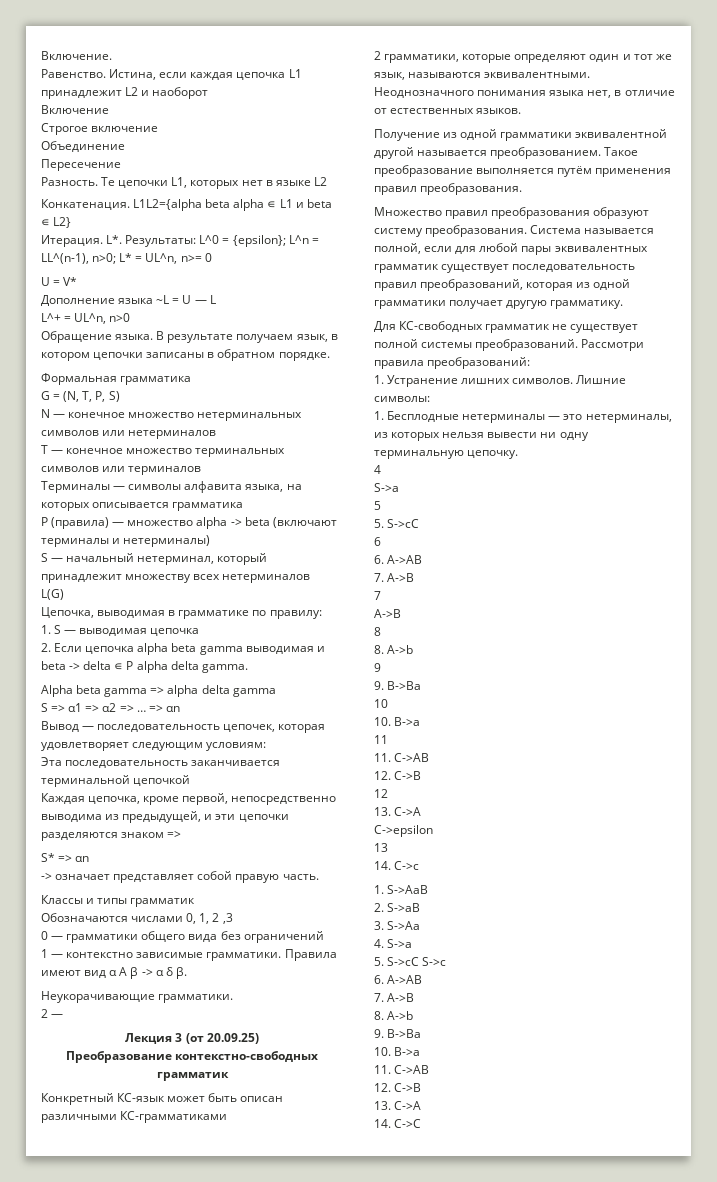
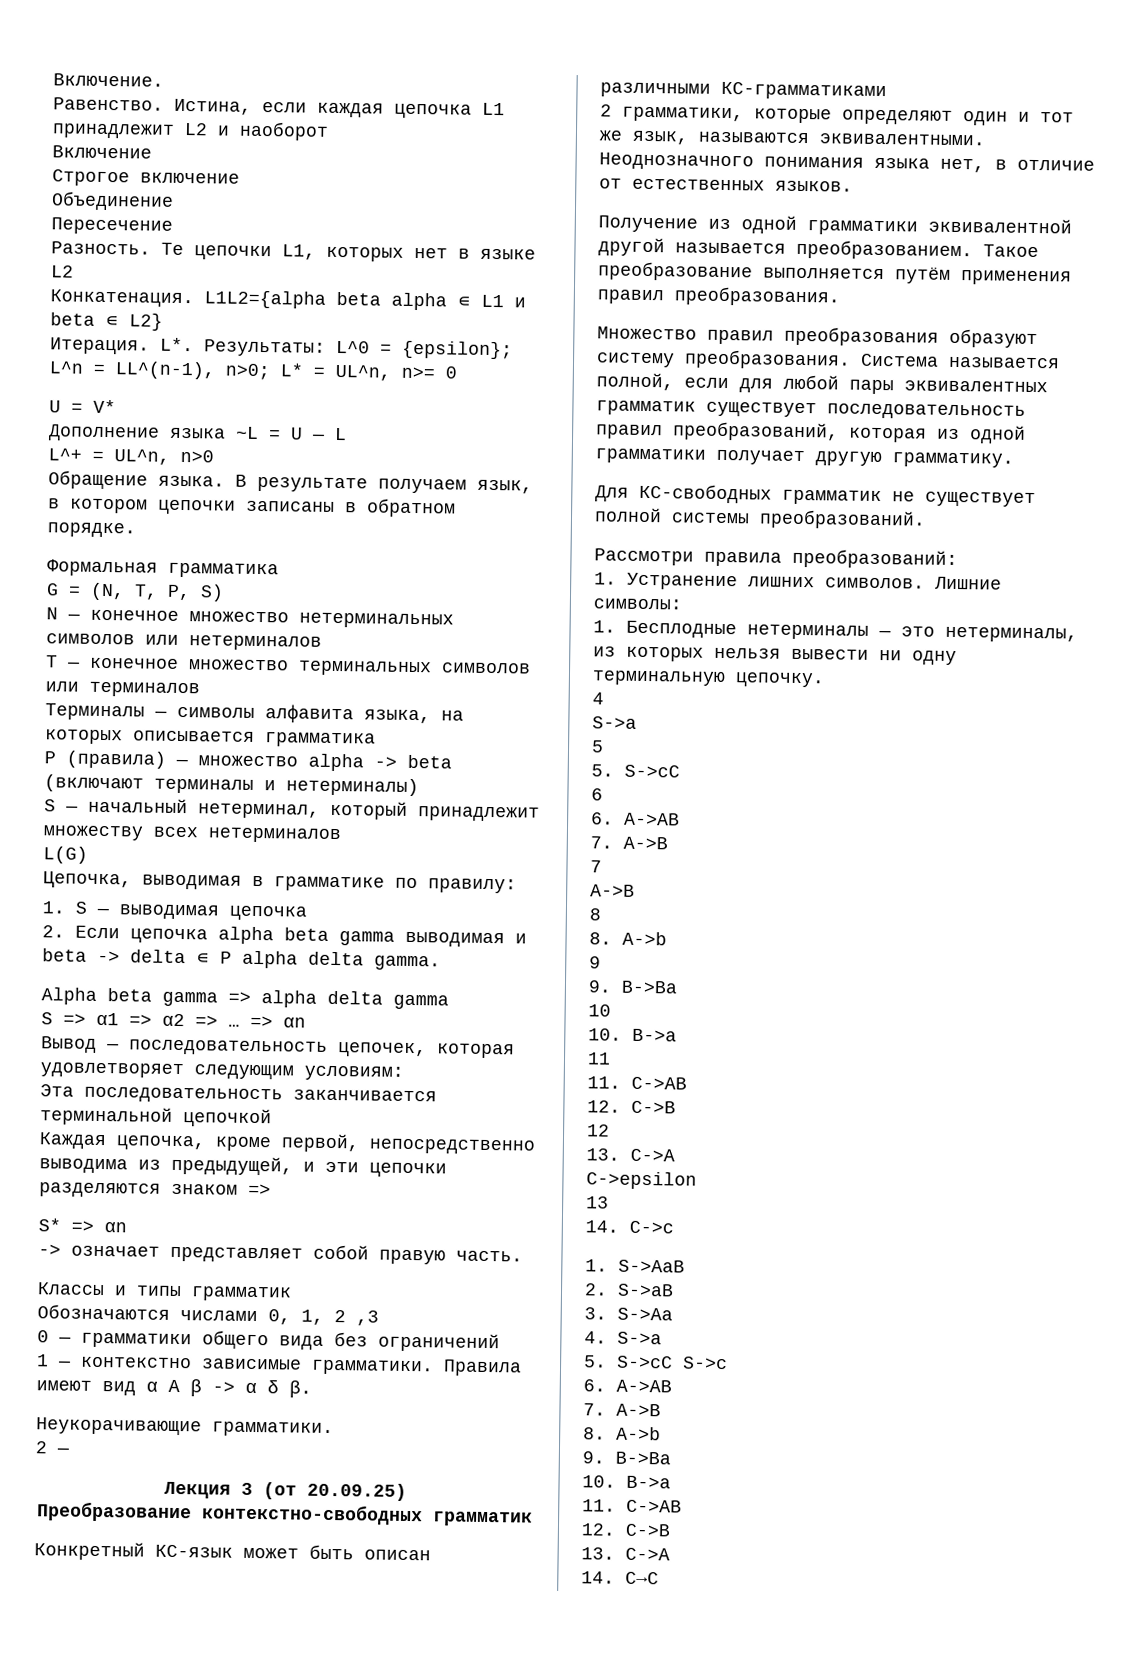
(579, 345) none -> (926, 519) //
[394,1119,422,1128] C->C -> [625,1571,659,1585] C→C

